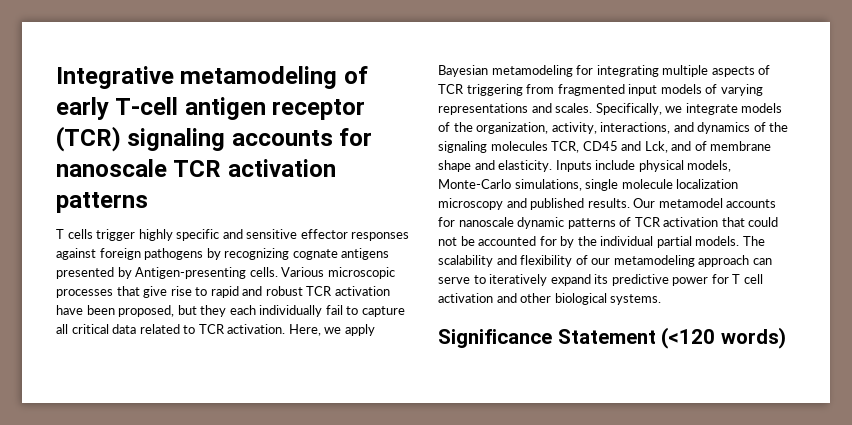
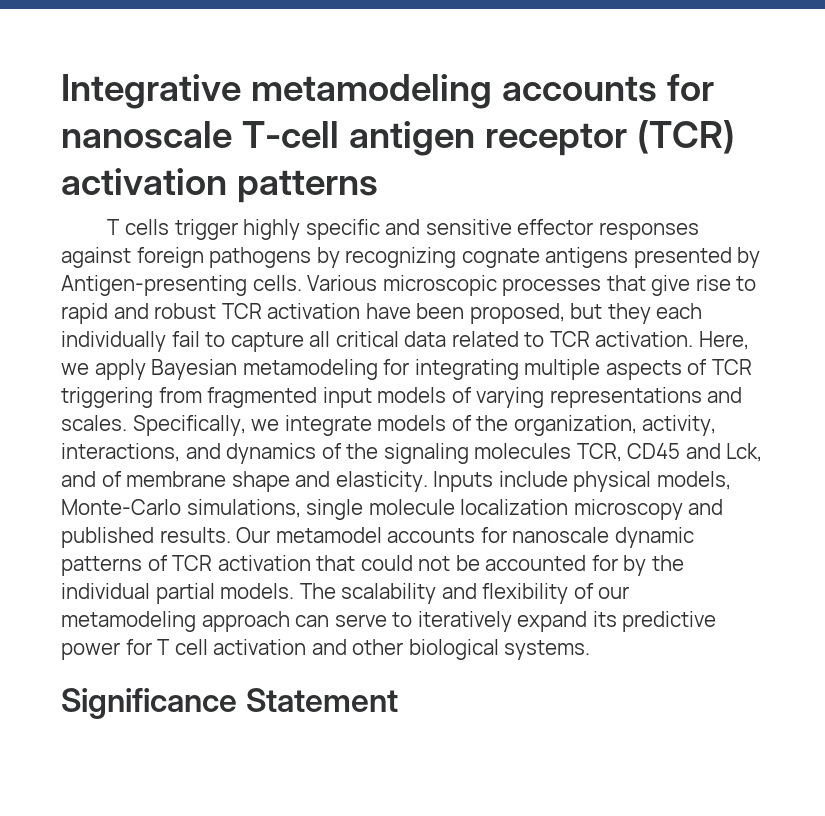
[343,66,368,84] [56,97,109,120] of early -> [501,74,714,102] [61,121,232,149] accounts for nanoscale
[127,128,373,151] [56,159,222,177] signaling accounts for nanoscale TCR -> (735, 137) none
[661,327,786,349] (<120 words) -> (398, 700) none

